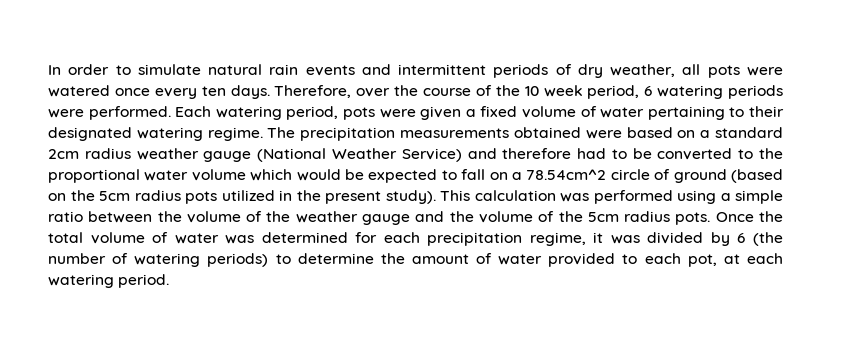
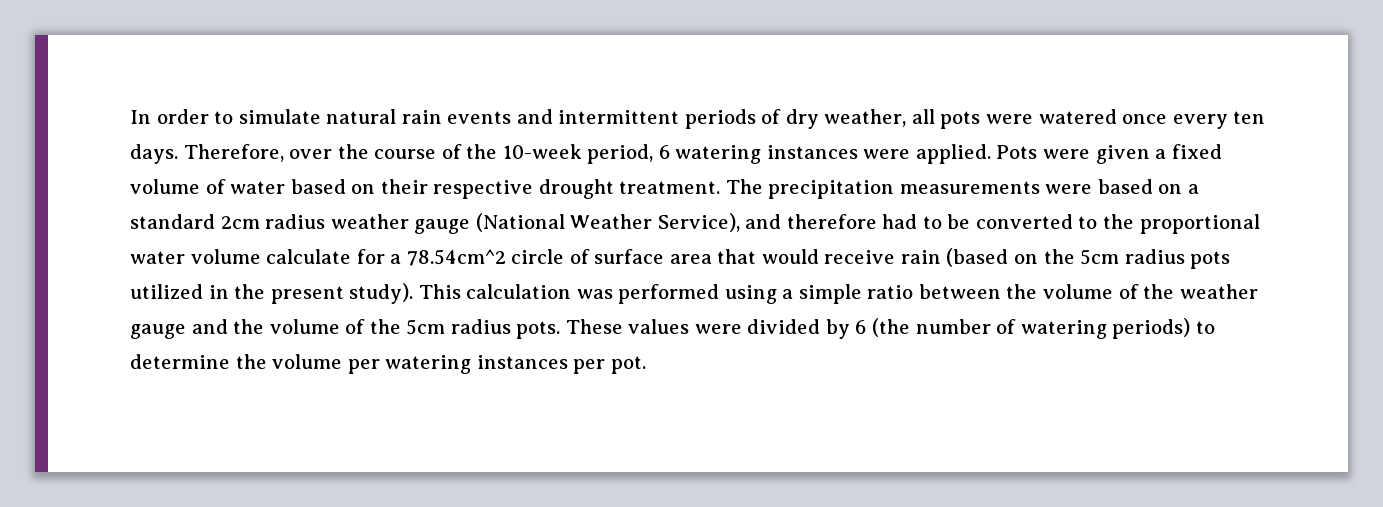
[524,85,583,97] 10 week -> [502,144,582,159] 10-week
[728,85,783,99] [48,106,375,120] periods were performed. Each watering period, pots -> [766,144,1038,164] instances were applied. Pots
[647,106,785,120] [48,127,263,141] pertaining to their designated watering regime. -> [290,179,721,199] based on their respective drought treatment.
[513,127,581,138] obtained -> (1040, 187) none
[401,148,462,162] Service) -> [657,213,740,232] Service),
[250,169,727,183] which would be expected to fall on a 78.54cm^2 circle of ground -> [266,249,941,266] calculate for a 78.54cm^2 circle of surface area that would receive rain
[715,211,783,222] [48,232,640,246] Once the total volume of water was determined for each precipitation regime, it was -> [565,319,742,334] These values were
[411,253,783,267] [48,274,170,288] amount of water provided to each pot, at each watering period. -> [272,354,646,374] volume per watering instances per pot.

